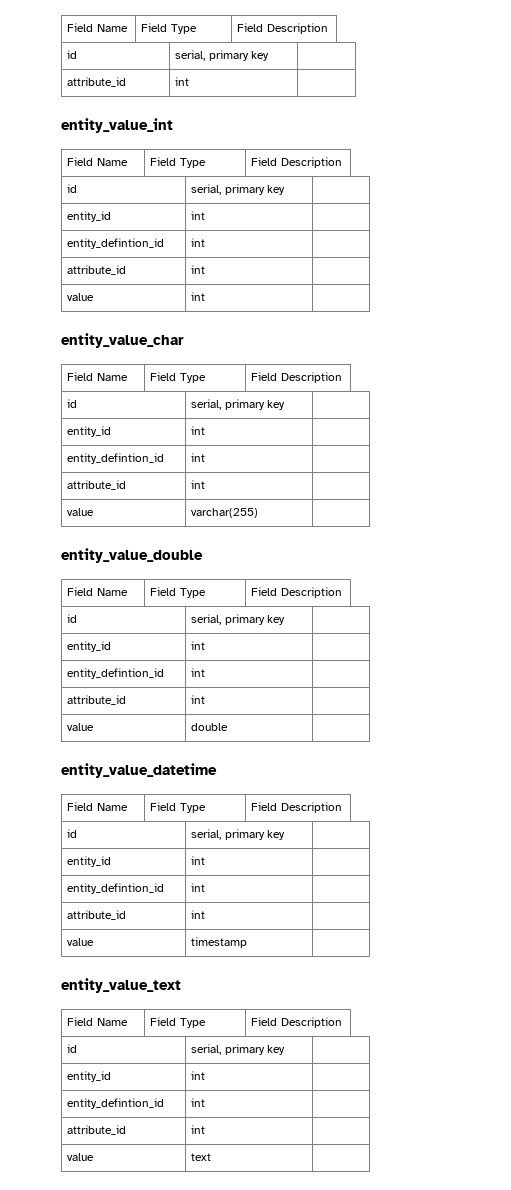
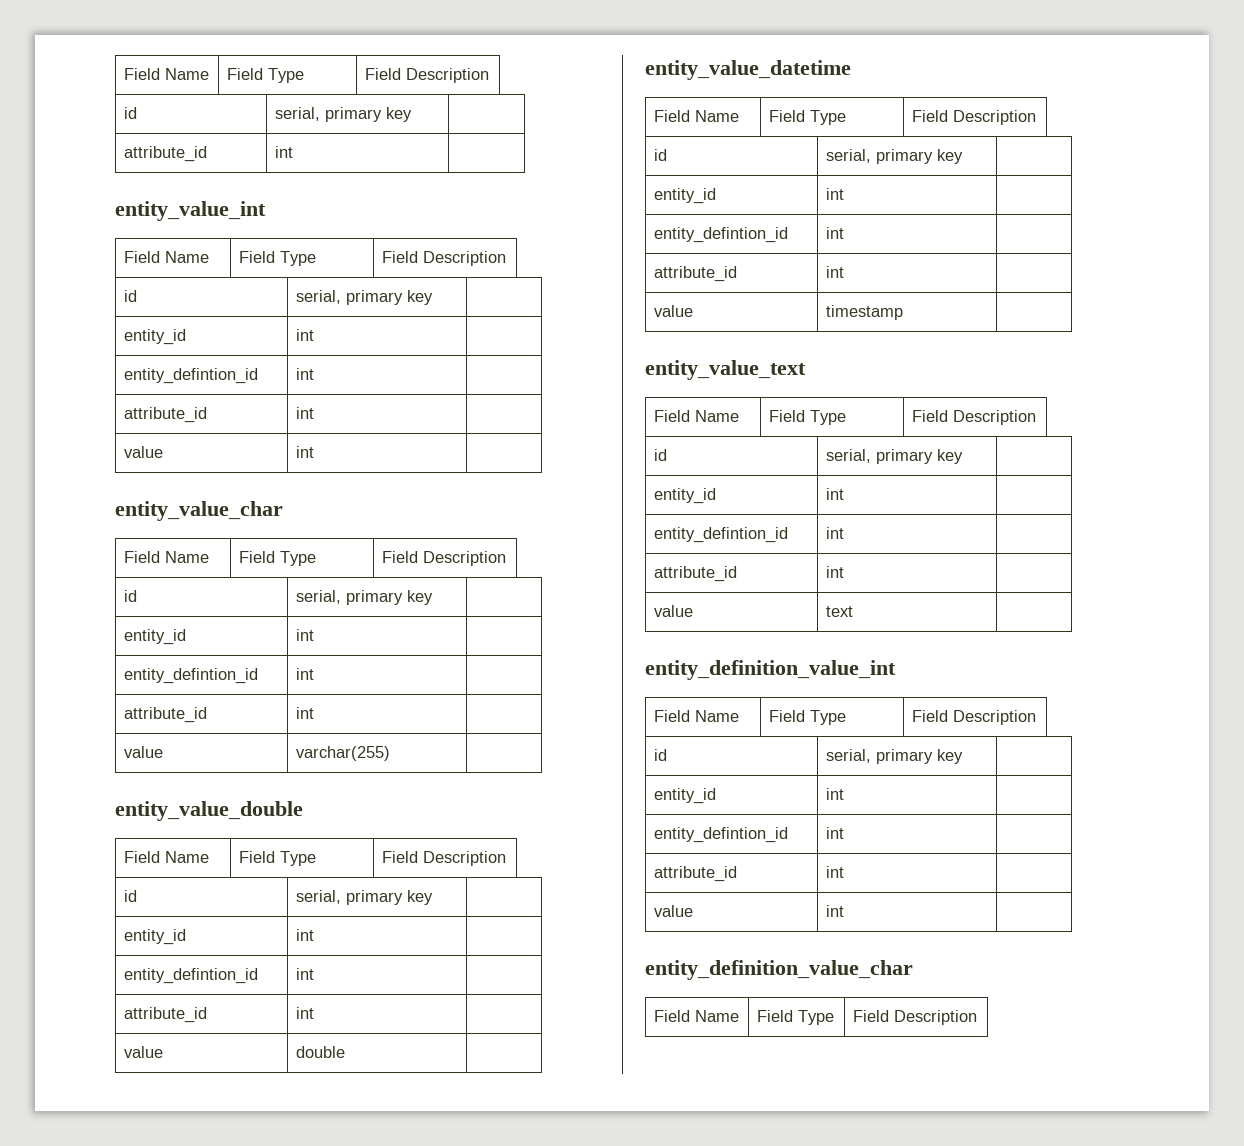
(212, 1157) none -> [645,660,896,680] [653,710,739,722] [768,710,846,725] [911,710,1036,725] [653,749,667,761] [825,749,963,764] [653,788,716,804] [825,788,844,800] [653,827,788,843] [825,827,844,839] [653,866,737,882] [825,866,844,878] [653,905,693,917] [825,905,844,917] [645,960,913,980] [653,1010,739,1022] [756,1010,834,1025] [852,1010,977,1025] // entity_definition_value_int // Field Name | Field Type | Field Description // id | serial, primary key | // entity_id | int | // entity_defintion_id | int | // attribute_id | int | // value | int | // entity_definition_value_char // Field Name | Field Type | Field Description

